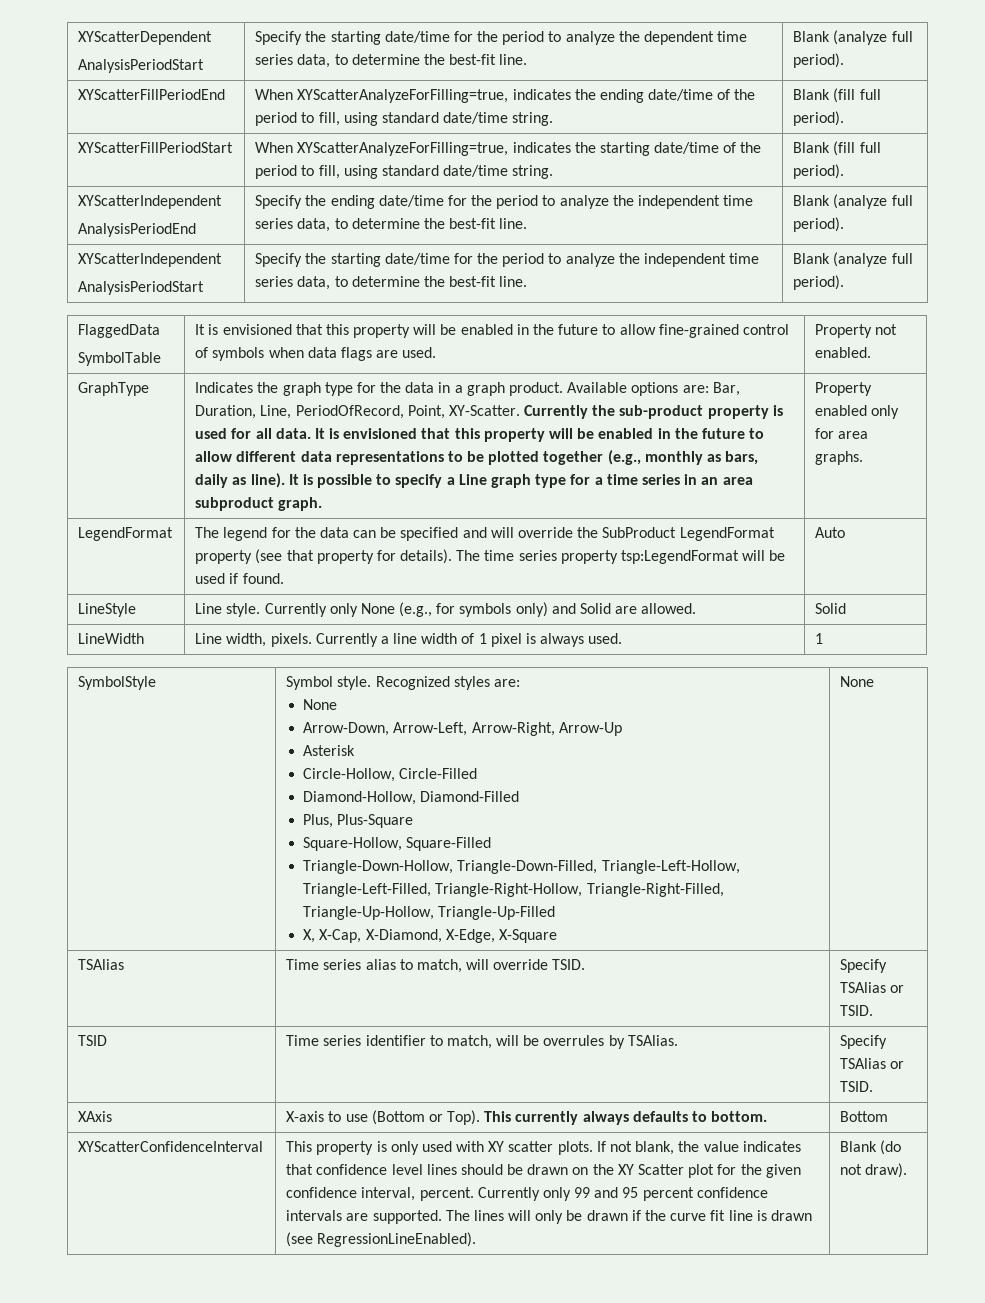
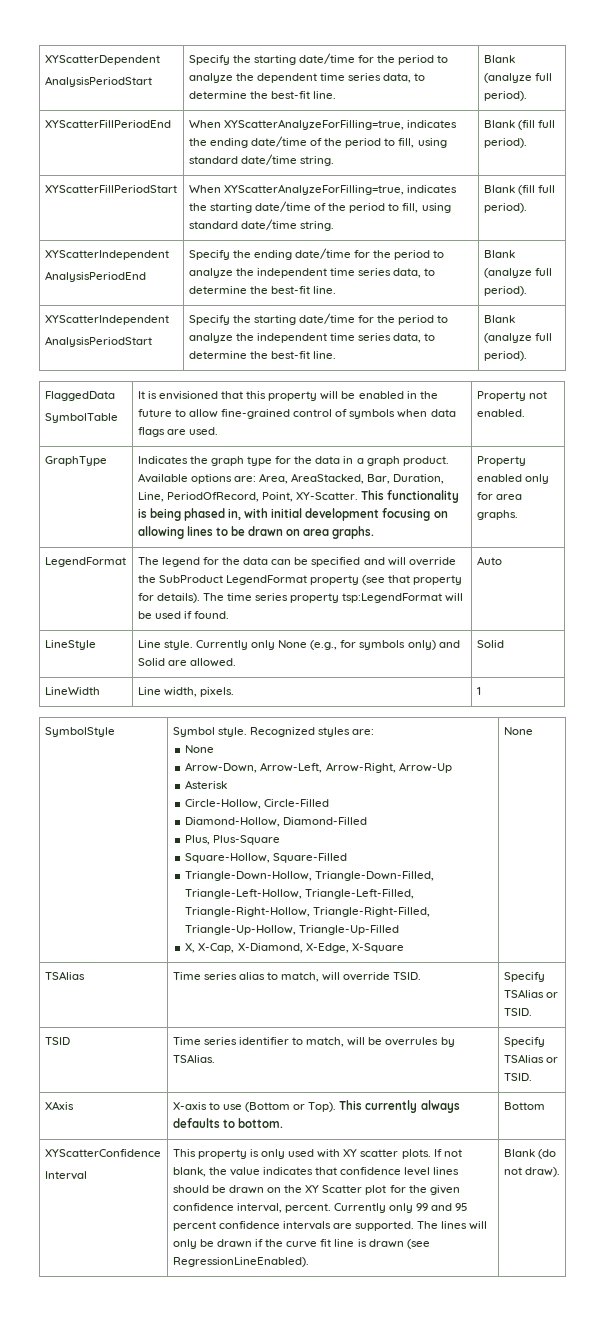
(709, 389) none -> [259,473,365,484] Area, AreaStacked,
[524,405,783,419] [195,428,765,442] [195,450,759,465] [195,473,753,488] [195,497,323,511] Currently the sub-product property is used for all data. It is envisioned that this property will be enabled in the future to allow different data representations to be plotted together (e.g., monthly as bars, daily as line). It is possible to specify a Line graph type for a time series in an area subproduct graph. -> [361,490,460,503] [137,508,448,521] [137,526,375,539] This functionality is being phased in, with initial development focusing on allowing lines to be drawn on area graphs.
[315,633,623,647] Currently a line width of 1 pixel is always used. -> (234, 692) none
[78,1141,264,1152] XYScatterConfidenceInterval -> [44,1149,161,1157] [44,1171,87,1180] XYScatterConfidence // Interval

